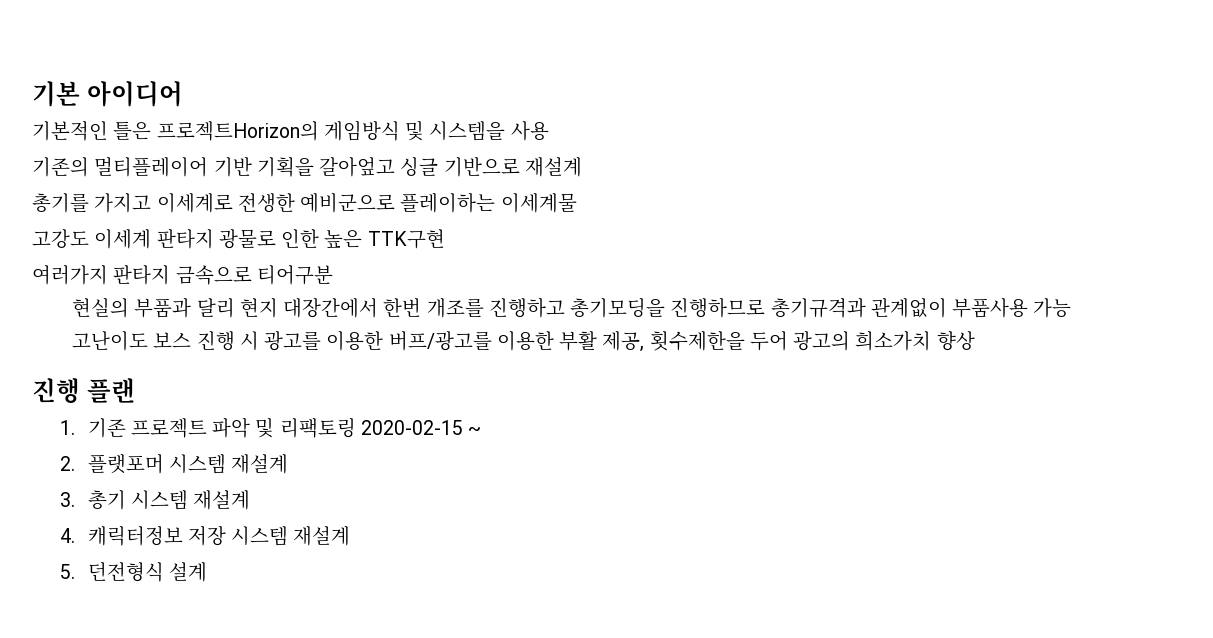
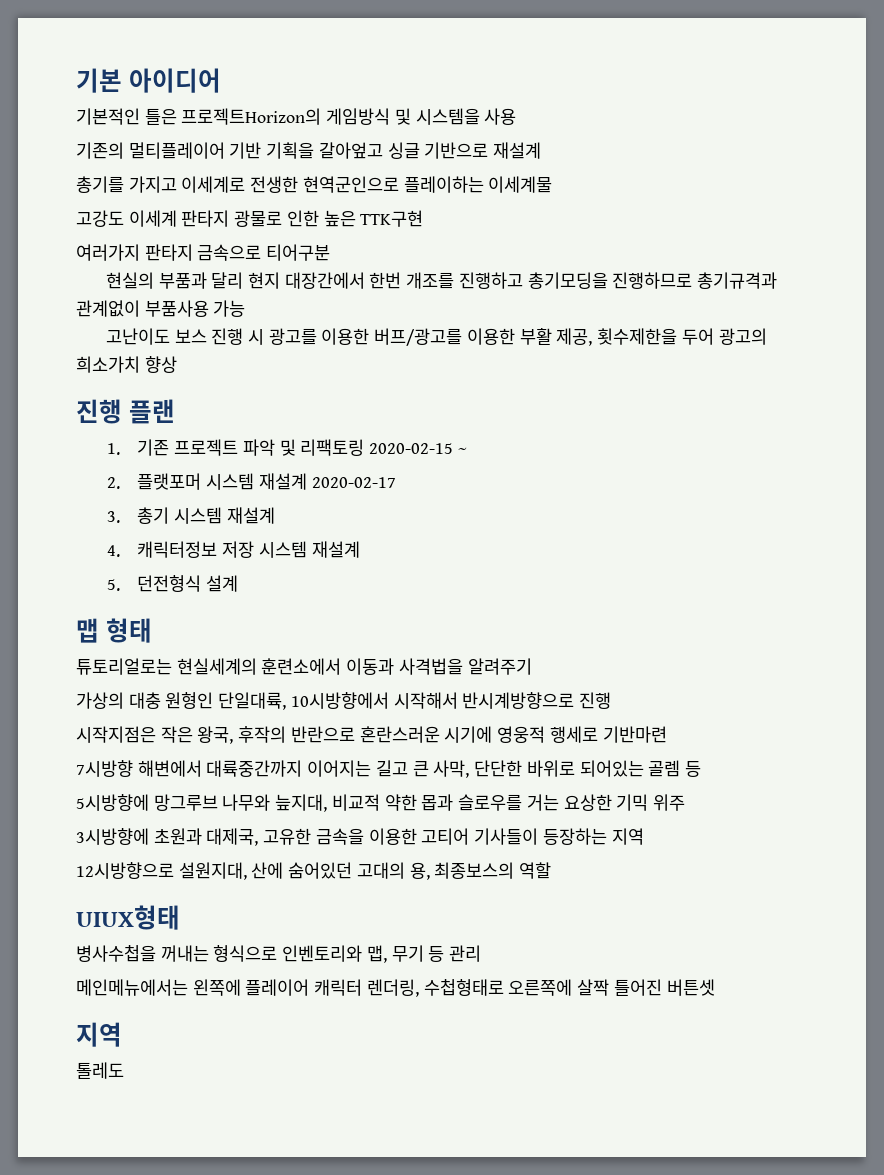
[300,193,396,213] 예비군으로 -> [302,176,399,193] 현역군인으로
(289, 464) none -> [311,477,396,488] 2020-02-17
(207, 572) none -> [76,618,152,643] [76,658,532,675] [76,692,612,710] [76,726,667,744] [76,760,701,778] [76,794,685,812] [76,828,644,846] [76,862,552,880] [76,905,180,930] [76,945,482,963] [76,979,715,997] [76,1022,122,1047] [76,1062,124,1079] // 맵 형태 // 튜토리얼로는 현실세계의 훈련소에서 이동과 사격법을 알려주기 // 가상의 대충 원형인 단일대륙, 10시방향에서 시작해서 반시계방향으로 진행 // 시작지점은 작은 왕국, 후작의 반란으로 혼란스러운 시기에 영웅적 행세로 기반마련 // 7시방향 해변에서 대륙중간까지 이어지는 길고 큰 사막, 단단한 바위로 되어있는 골렘 등 // 5시방향에 망그루브 나무와 늪지대, 비교적 약한 몹과 슬로우를 거는 요상한 기믹 위주 // 3시방향에 초원과 대제국, 고유한 금속을 이용한 고티어 기사들이 등장하는 지역 // 12시방향으로 설원지대, 산에 숨어있던 고대의 용, 최종보스의 역할 // UIUX형태 // 병사수첩을 꺼내는 형식으로 인벤토리와 맵, 무기 등 관리 // 메인메뉴에서는 왼쪽에 플레이어 캐릭터 렌더링, 수첩형태로 오른쪽에 살짝 틀어진 버튼셋 // 지역 // 톨레도

